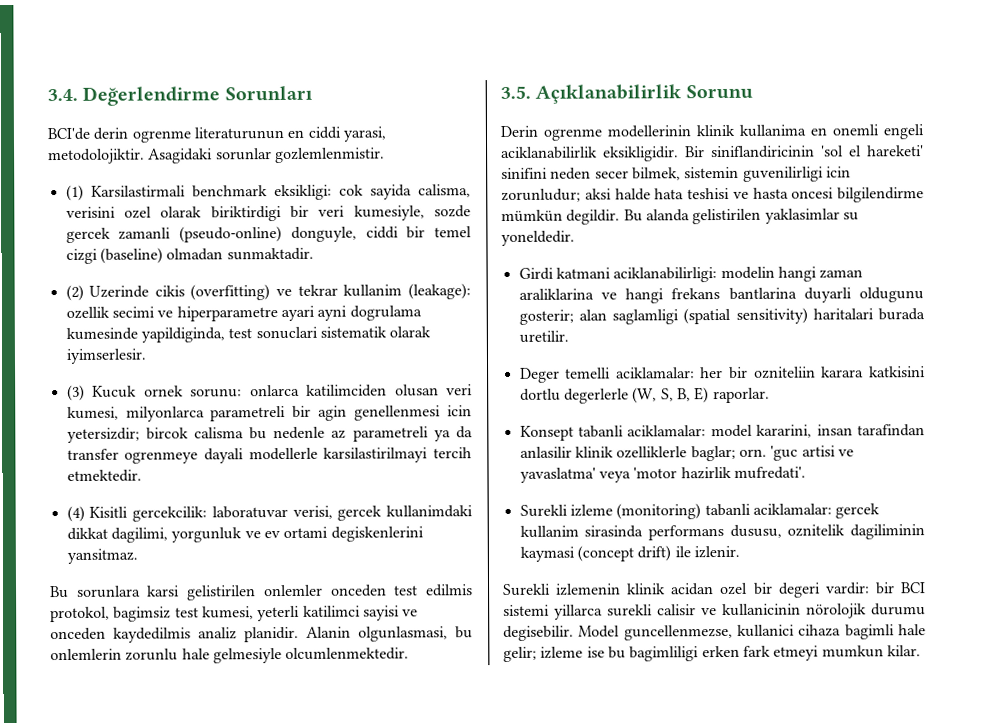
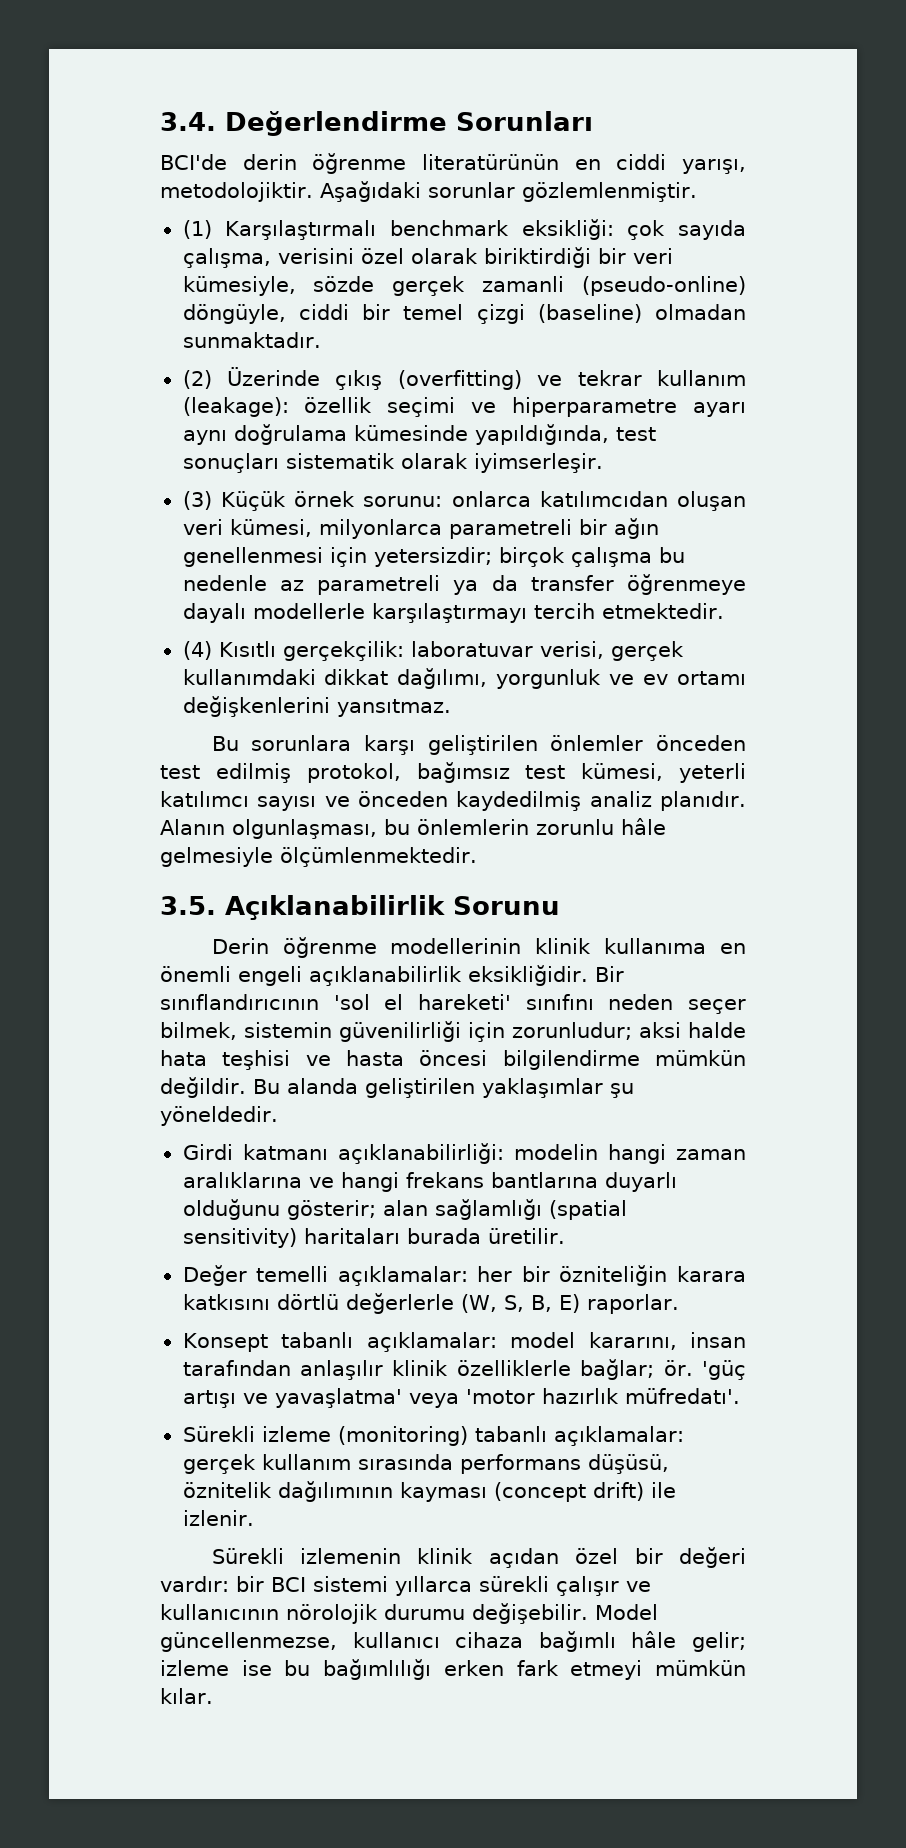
[131,126,386,143] [48,147,385,165] [65,184,471,201] [65,205,471,222] [65,227,111,243] ogrenme literaturunun en ciddi yarasi, metodolojiktir. Asagidaki sorunlar gozlemlenmistir. // (1) Karsilastirmali benchmark eksikligi: cok sayida calisma, verisini ozel olarak biriktirdigi bir veri kumesiyle, sozde gercek -> [312,153,746,174] [160,181,697,202] [182,219,746,240] [182,247,673,268] [182,276,466,296] öğrenme literatürünün en ciddi yarışı, metodolojiktir. Aşağıdaki sorunlar gözlemlenmiştir. // (1) Karşılaştırmalı benchmark eksikliği: çok sayıda çalışma, verisini özel olarak biriktirdiği bir veri kümesiyle, sözde gerçek
[290,226,357,242] donguyle, -> [182,304,286,324] döngüyle,
[65,248,98,264] cizgi -> [476,304,525,324] çizgi
[226,247,314,261] sunmaktadir. -> [182,332,321,348] sunmaktadır.
[89,285,185,298] Uzerinde cikis -> [226,367,383,390] Üzerinde çıkış
[343,283,471,300] [65,305,422,322] [65,326,318,343] kullanim (leakage): ozellik secimi ve hiperparametre ayari ayni dogrulama kumesinde yapildiginda, test sonuclari -> [657,370,747,386] [182,397,746,417] [182,424,656,445] [182,453,279,473] kullanım (leakage): özellik seçimi ve hiperparametre ayarı aynı doğrulama kümesinde yapıldığında, test sonuçları
[65,348,147,364] iyimserlesir. -> [473,453,603,473] iyimserleşir.
[92,384,473,398] [66,405,472,422] [66,427,244,443] Kucuk ornek sorunu: onlarca katilimciden olusan veri kumesi, milyonlarca parametreli bir agin genellenmesi icin yetersizdir; bircok calisma -> [220,491,746,511] [182,518,659,539] [182,547,652,567] Küçük örnek sorunu: onlarca katılımcıdan oluşan veri kümesi, milyonlarca parametreli bir ağın genellenmesi için yetersizdir; birçok çalışma
[124,447,429,464] ogrenmeye dayali modellerle karsilastirilmayi -> [627,574,746,595] [182,603,527,623] öğrenmeye dayalı modellerle karşılaştırmayı
[89,505,474,522] [66,526,424,543] [66,548,138,564] [50,584,474,601] [50,605,419,623] [50,626,473,643] [50,647,410,664] Kisitli gercekcilik: laboratuvar verisi, gercek kullanimdaki dikkat dagilimi, yorgunluk ve ev ortami degiskenlerini yansitmaz. // Bu sorunlara karsi gelistirilen onlemler onceden test edilmis protokol, bagimsiz test kumesi, yeterli katilimci sayisi ve onceden kaydedilmis analiz planidir. Alanin olgunlasmasi, bu onlemlerin zorunlu hale gelmesiyle olcumlenmektedir. -> [218,641,684,661] [182,668,746,689] [182,696,451,717] [211,735,746,755] [160,762,746,783] [160,791,747,811] [160,818,666,839] [160,847,477,867] Kısıtlı gerçekçilik: laboratuvar verisi, gerçek kullanımdaki dikkat dağılımı, yorgunluk ve ev ortamı değişkenlerini yansıtmaz. // Bu sorunlara karşı geliştirilen önlemler önceden test edilmiş protokol, bağımsız test kümesi, yeterli katılımcı sayısı ve önceden kaydedilmiş analiz planıdır. Alanın olgunlaşması, bu önlemlerin zorunlu hâle gelmesiyle ölçümlenmektedir.
[543,128,602,141] ogrenme -> [282,937,377,958] öğrenme
[739,124,924,140] [501,145,924,162] [501,166,851,182] kullanima en onemli engeli aciklanabilirlik eksikligidir. Bir siniflandiricinin 'sol el hareketi' sinifini neden secer bilmek, sistemin guvenilirligi icin -> [604,938,746,954] [160,965,624,986] [160,994,746,1014] [160,1021,505,1042] kullanıma en önemli engeli açıklanabilirlik eksikliğidir. Bir sınıflandırıcının 'sol el hareketi' sınıfını neden seçer bilmek, sistemin güvenilirliği için
[687,187,730,200] teshisi -> [222,1050,291,1070] teşhisi
[791,187,835,199] oncesi -> [419,1050,488,1066] öncesi
[566,209,621,225] degildir. -> [160,1077,246,1098] değildir.
[692,208,859,225] [501,230,575,246] gelistirilen yaklasimlar su yoneldedir. -> [364,1078,634,1098] [160,1106,278,1126] geliştirilen yaklaşımlar şu yöneldedir.
[555,267,718,283] katmani aciklanabilirligi: -> [242,1143,504,1164] katmanı açıklanabilirliği:
[518,288,594,300] araliklarina -> [182,1172,302,1188] aralıklarına
[728,287,924,303] [518,307,925,325] [518,330,569,343] [519,366,926,383] [519,388,629,404] bantlarina duyarli oldugunu gosterir; alan saglamligi (spatial sensitivity) haritalari burada uretilir. // Deger temelli aciklamalar: her bir ozniteliin karara katkisini dortlu degerlerle -> [490,1172,677,1192] [182,1199,627,1220] [182,1228,565,1248] [182,1265,746,1286] [182,1293,454,1314] bantlarına duyarlı olduğunu gösterir; alan sağlamlığı (spatial sensitivity) haritaları burada üretilir. // Değer temelli açıklamalar: her bir özniteliğin karara katkısını dörtlü değerlerle
[578,424,925,438] [519,445,854,462] [519,466,806,483] [519,503,881,520] [519,524,925,541] [519,546,575,562] tabanli aciklamalar: model kararini, insan tarafindan anlasilir klinik ozelliklerle baglar; orn. 'guc artisi ve yavaslatma' veya 'motor hazirlik mufredati'. // Surekli izleme (monitoring) tabanli aciklamalar: gercek kullanim sirasinda performans dususu, oznitelik dagiliminin kaymasi -> [281,1332,746,1352] [182,1359,747,1380] [182,1388,740,1408] [182,1426,684,1446] [182,1454,669,1474] [182,1481,487,1502] tabanlı açıklamalar: model kararını, insan tarafından anlaşılır klinik özelliklerle bağlar; ör. 'güç artışı ve yavaşlatma' veya 'motor hazırlık müfredatı'. // Sürekli izleme (monitoring) tabanlı açıklamalar: gerçek kullanım sırasında performans düşüsü, öznitelik dağılımının kayması
[503,583,551,596] Surekli -> [211,1548,284,1564] Sürekli
[671,582,926,598] [503,603,926,620] [503,624,926,641] acidan ozel bir degeri vardir: bir BCI sistemi yillarca surekli calisir ve kullanicinin nörolojik durumu degisebilir. Model guncellenmezse, kullanici cihaza bagimli hale -> [488,1547,746,1568] [160,1576,651,1596] [160,1603,658,1624] [160,1631,677,1652] açıdan özel bir değeri vardır: bir BCI sistemi yıllarca sürekli çalışır ve kullanıcının nörolojik durumu değişebilir. Model güncellenmezse, kullanıcı cihaza bağımlı hâle
[629,646,700,662] bagimliligi -> [323,1659,432,1680] bağımlılığı
[821,645,921,658] mumkun kilar. -> [655,1660,747,1676] [160,1688,213,1704] mümkün kılar.

